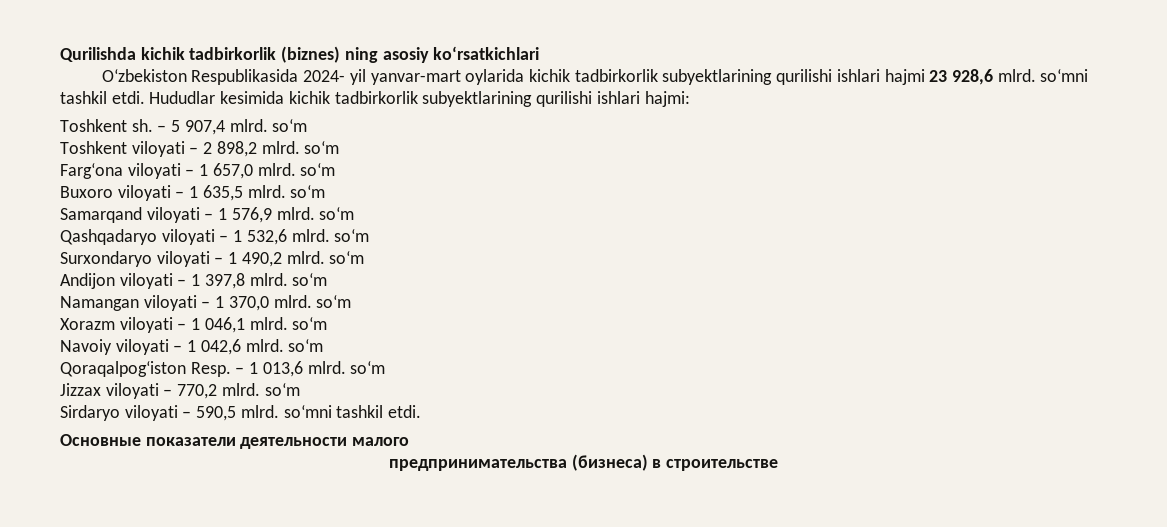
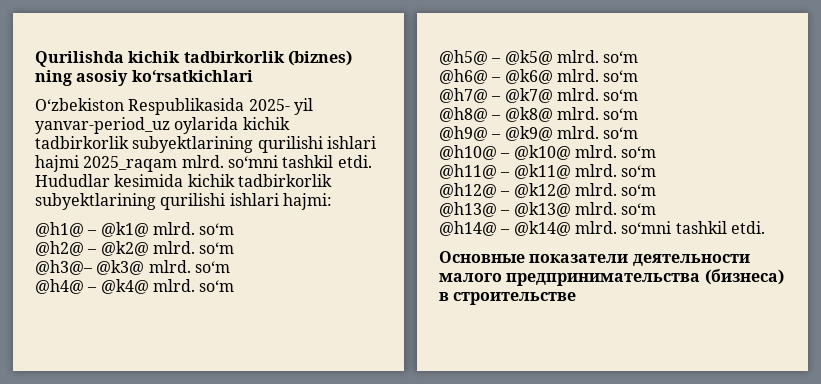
[303,69,461,85] 2024- yil yanvar-mart -> [248,98,313,115] [35,117,170,134] 2025- yil yanvar-period_uz
[929,69,994,85] 23 928,6 -> [83,156,178,172] 2025_raqam
[60,119,308,135] [60,141,340,157] [60,163,336,179] [60,185,326,201] [60,207,355,223] [60,229,370,245] [60,251,365,267] [60,273,328,289] [60,295,352,311] [60,317,328,333] [60,339,324,355] [60,361,386,377] [60,383,300,399] [60,405,237,421] Toshkent sh. – 5 907,4 mlrd. so‘m // Toshkent viloyati – 2 898,2 mlrd. so‘m // Farg‘ona viloyati – 1 657,0 mlrd. so‘m // Buxoro viloyati – 1 635,5 mlrd. so‘m // Samarqand viloyati – 1 576,9 mlrd. so‘m // Qashqadaryo viloyati – 1 532,6 mlrd. so‘m // Surxondaryo viloyati – 1 490,2 mlrd. so‘m // Andijon viloyati – 1 397,8 mlrd. so‘m // Namangan viloyati – 1 370,0 mlrd. so‘m // Xorazm viloyati – 1 046,1 mlrd. so‘m // Navoiy viloyati – 1 042,6 mlrd. so‘m // Qoraqalpog‘iston Resp. – 1 013,6 mlrd. so‘m // Jizzax viloyati – 770,2 mlrd. so‘m // Sirdaryo viloyati – 590,5 -> [35,222,235,237] [35,241,235,256] [35,260,230,275] [35,279,235,294] [439,50,639,65] [439,69,639,84] [439,88,639,103] [439,107,639,122] [439,126,639,141] [439,145,657,160] [439,164,657,179] [439,183,657,198] [439,202,657,217] [439,221,571,236] @h1@ – @k1@ mlrd. so‘m // @h2@ – @k2@ mlrd. so‘m // @h3@– @k3@ mlrd. so‘m // @h4@ – @k4@ mlrd. so‘m // @h5@ – @k5@ mlrd. so‘m // @h6@ – @k6@ mlrd. so‘m // @h7@ – @k7@ mlrd. so‘m // @h8@ – @k8@ mlrd. so‘m // @h9@ – @k9@ mlrd. so‘m // @h10@ – @k10@ mlrd. so‘m // @h11@ – @k11@ mlrd. so‘m // @h12@ – @k12@ mlrd. so‘m // @h13@ – @k13@ mlrd. so‘m // @h14@ – @k14@
(410, 441) // -> (502, 277) none

